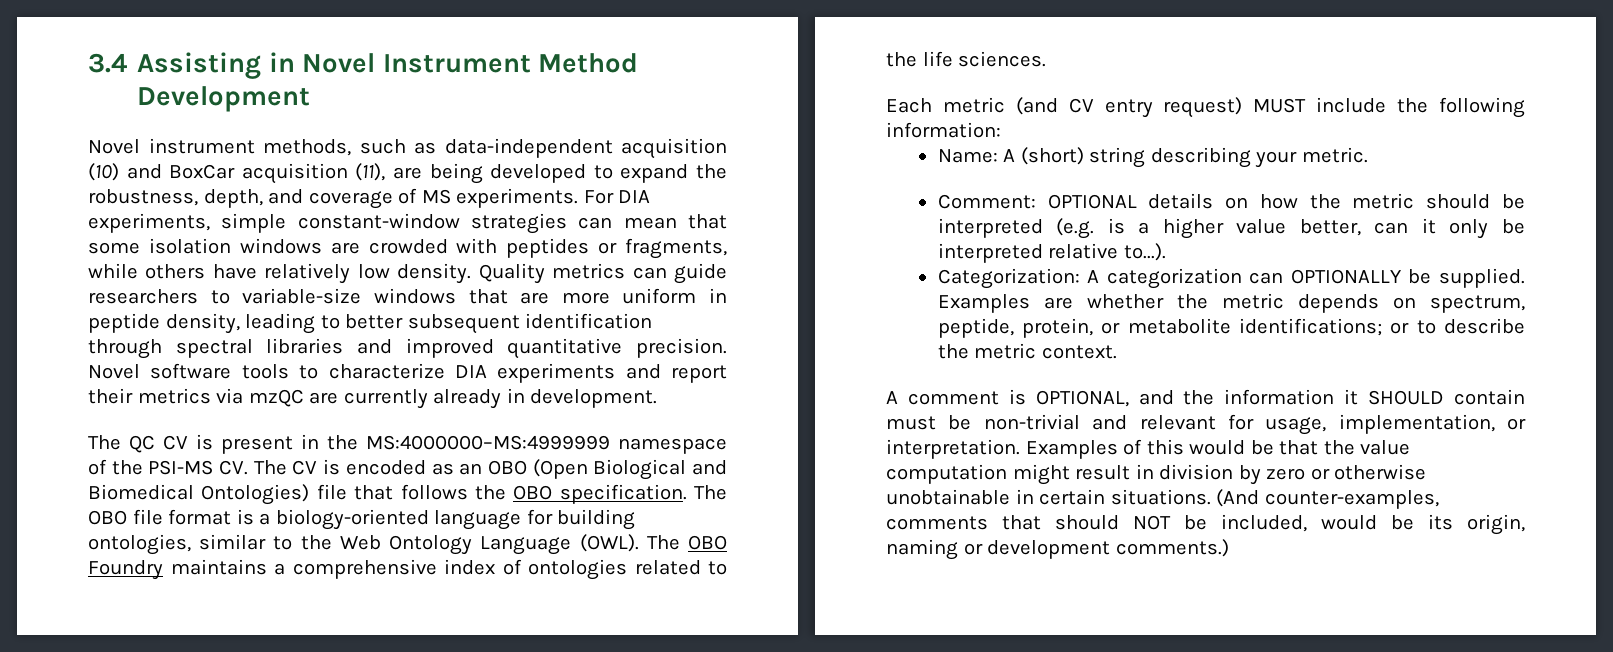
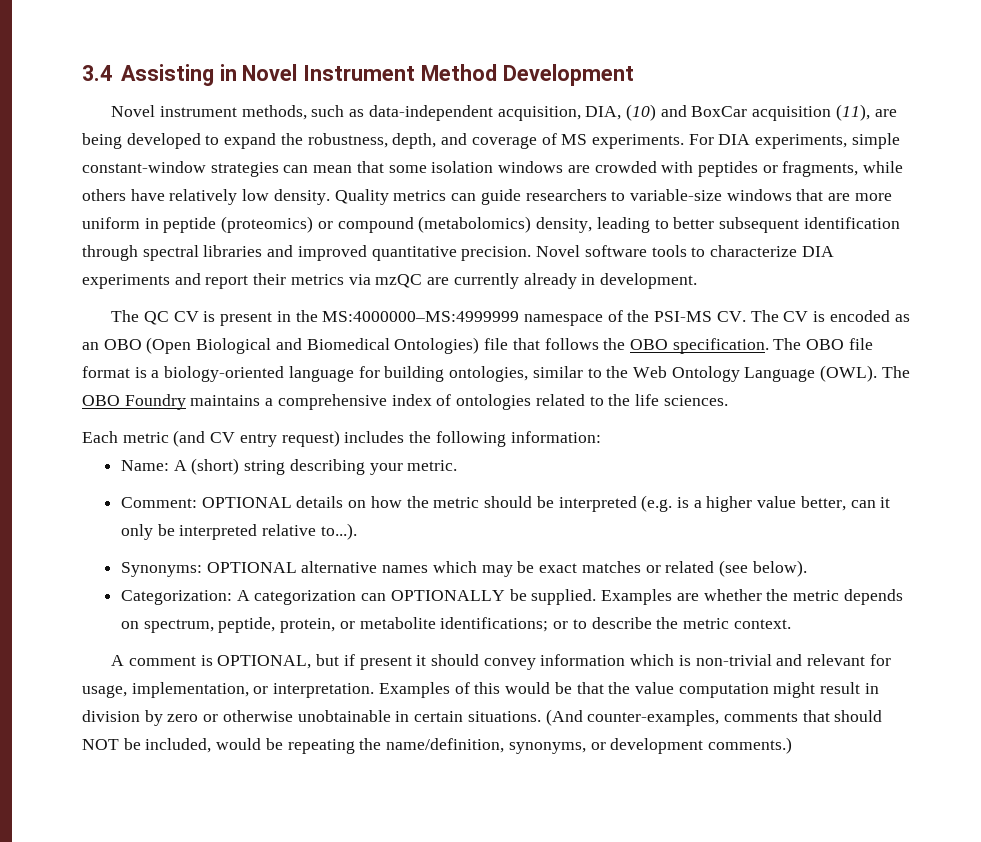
[621,138,727,159] acquisition -> [497,106,622,121] acquisition, DIA,
(160, 323) none -> [221,216,532,233] (proteomics) or compound (metabolomics)
[1253,97,1387,113] MUST include -> [344,431,405,443] includes
(1166, 252) none -> [121,560,807,577] // Synonyms: OPTIONAL alternative names which may be exact matches or related (see below).
[1138,389,1525,405] [886,415,972,430] and the information it SHOULD contain must be -> [316,654,691,670] but if present it should convey information which is
[1428,514,1525,535] [886,539,958,560] its origin, naming -> [287,738,586,754] repeating the name/definition, synonyms,

